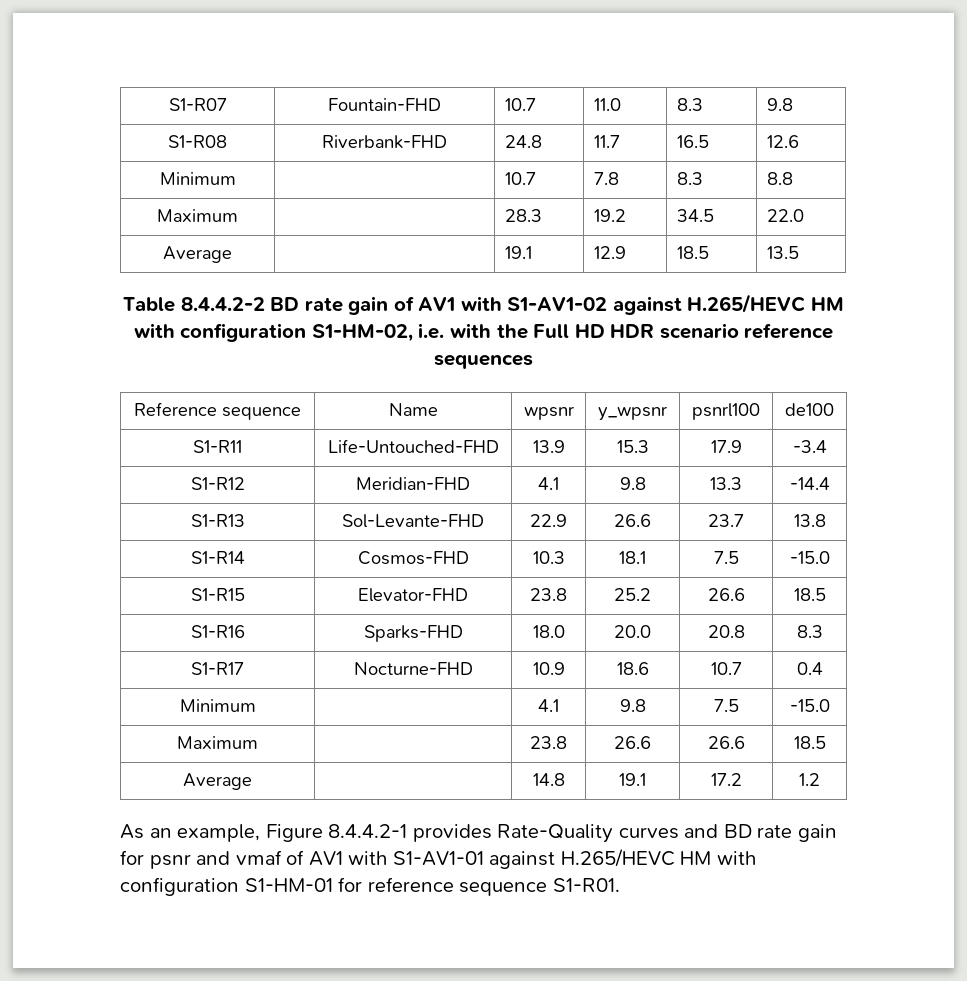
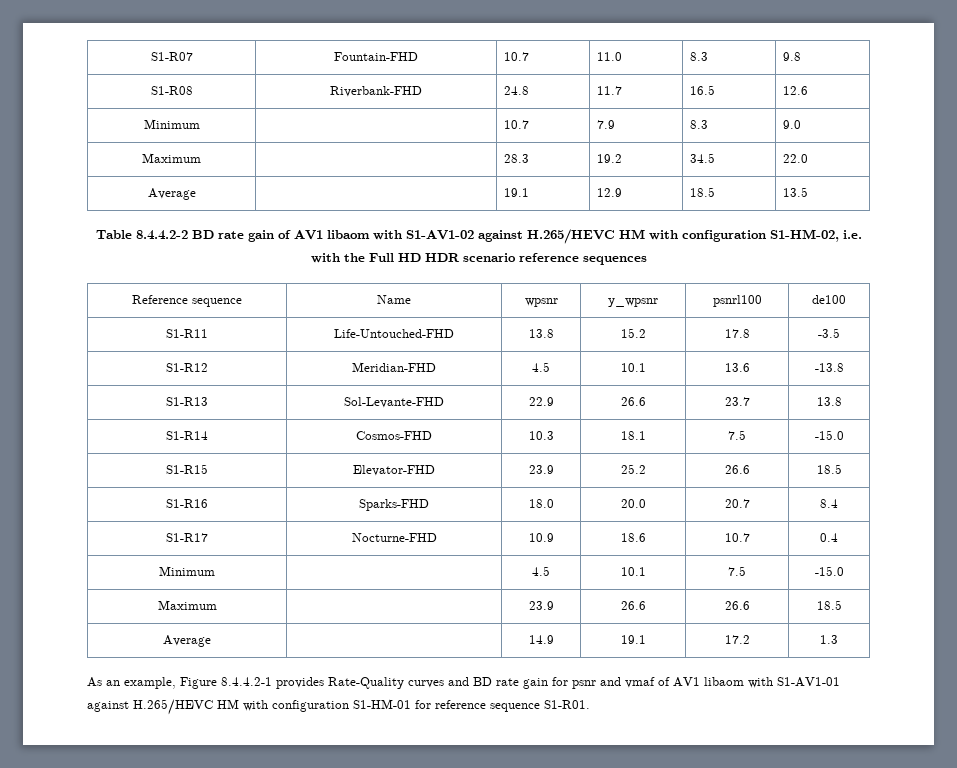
[594,172,620,185] [677,172,704,185] [767,172,794,185] 7.8 | 8.3 | 8.8 -> [597,120,616,129] [690,120,709,129] [783,120,802,129] 7.9 | 8.3 | 9.0
(456, 304) none -> [326,230,370,239] libaom
[532,440,565,453] [616,440,649,453] [710,440,742,453] [792,440,827,453] [190,477,245,490] [356,477,470,490] [538,477,559,490] [619,477,646,490] [710,477,742,490] [789,477,830,490] 13.9 | 15.3 | 17.9 | -3.4 // S1-R12 | Meridian-FHD | 4.1 | 9.8 | 13.3 | -14.4 -> [528,329,554,338] [620,328,646,338] [724,329,750,338] [818,328,840,338] [166,363,208,372] [352,362,436,372] [532,362,550,372] [620,363,646,372] [724,363,750,372] [814,363,844,372] 13.8 | 15.2 | 17.8 | -3.5 // S1-R12 | Meridian-FHD | 4.5 | 10.1 | 13.6 | -13.8
[530,588,567,601] 23.8 -> [528,465,554,474] 23.9
[707,625,745,638] [796,625,823,638] 20.8 | 8.3 -> [724,499,750,508] [820,499,838,508] 20.7 | 8.4
[538,699,559,712] [619,699,646,712] 4.1 | 9.8 -> [532,566,550,576] [620,567,646,576] 4.5 | 10.1
[530,736,567,749] 23.8 -> [528,601,554,610] 23.9
[532,773,565,786] 14.8 -> [528,635,554,644] 14.9
[799,773,820,786] 1.2 -> [820,635,838,644] 1.3
(343, 858) none -> [704,677,744,686] libaom

